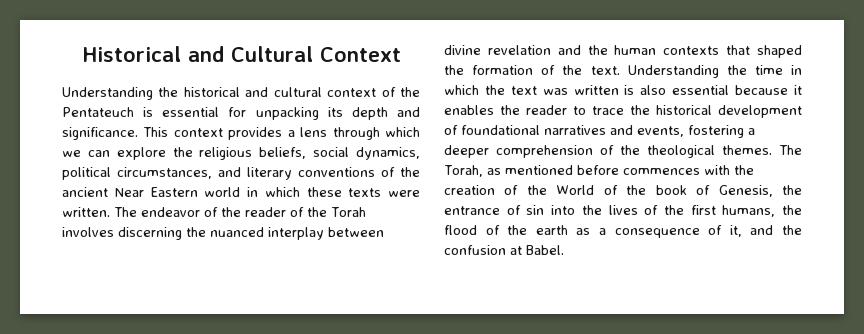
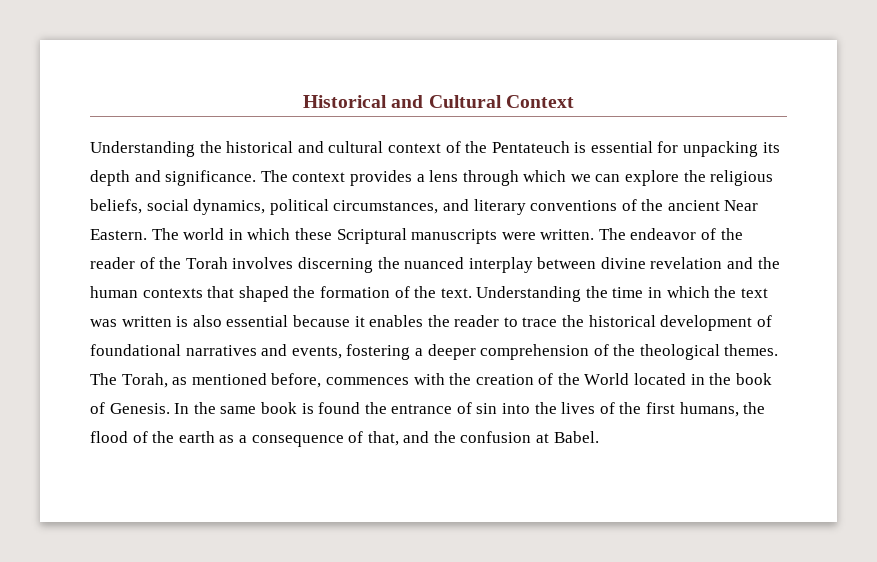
[143,127,169,137] This -> [260,170,288,182] The
[150,187,198,197] Eastern -> [90,228,179,240] Eastern. The
[348,188,382,197] texts -> [336,228,498,244] Scriptural manuscripts
[576,165,619,175] before -> [271,373,322,388] before,
[603,185,618,195] of -> [634,373,705,385] located in
[718,185,773,197] Genesis, -> [109,402,361,414] Genesis. In the same book is found
[729,225,742,237] it, -> [367,431,399,446] that,

